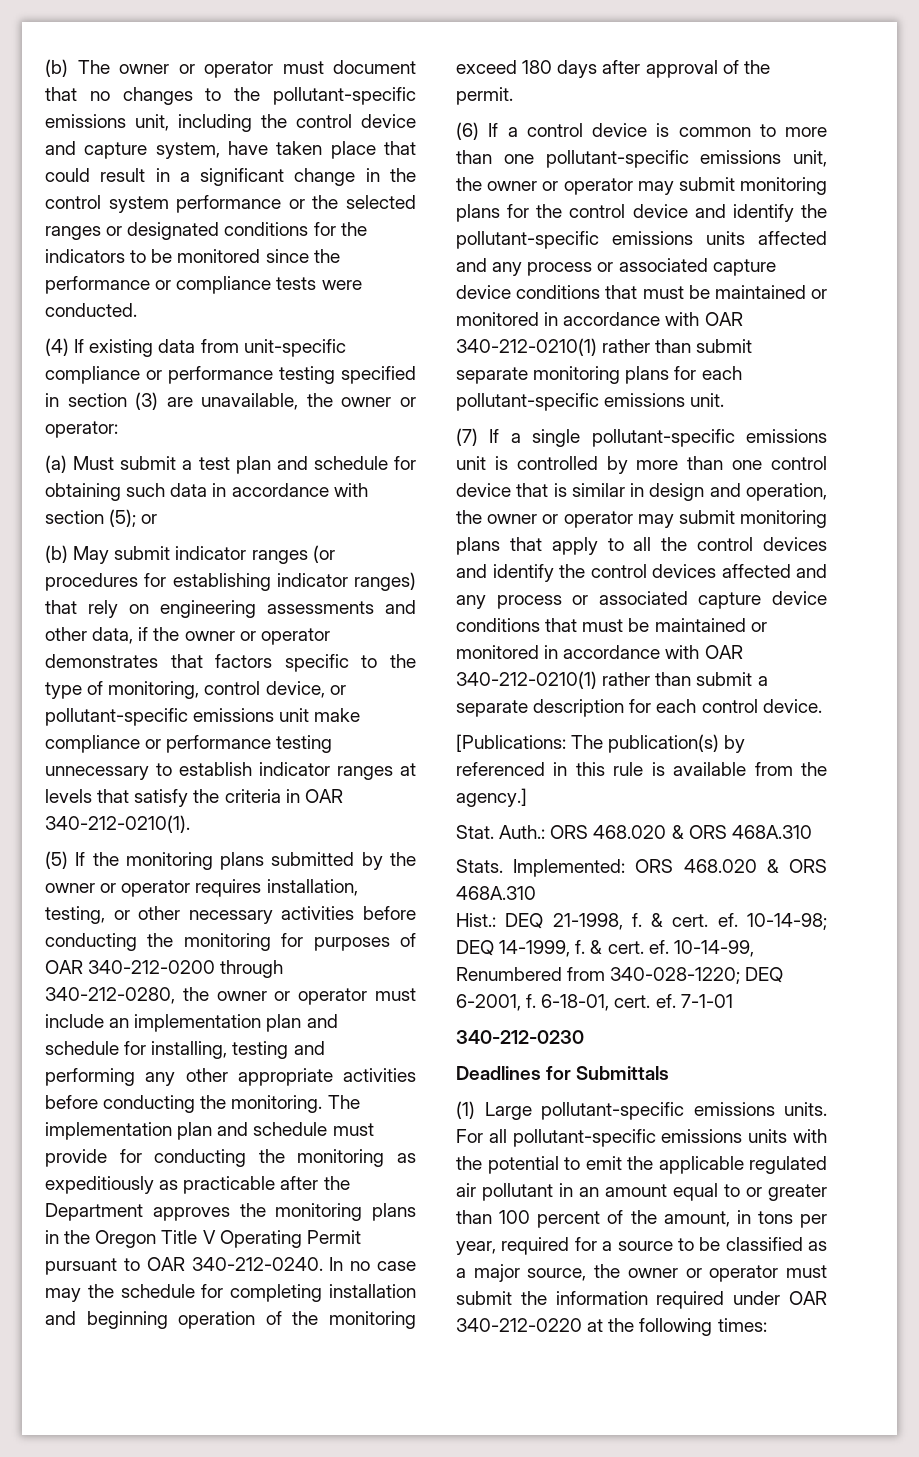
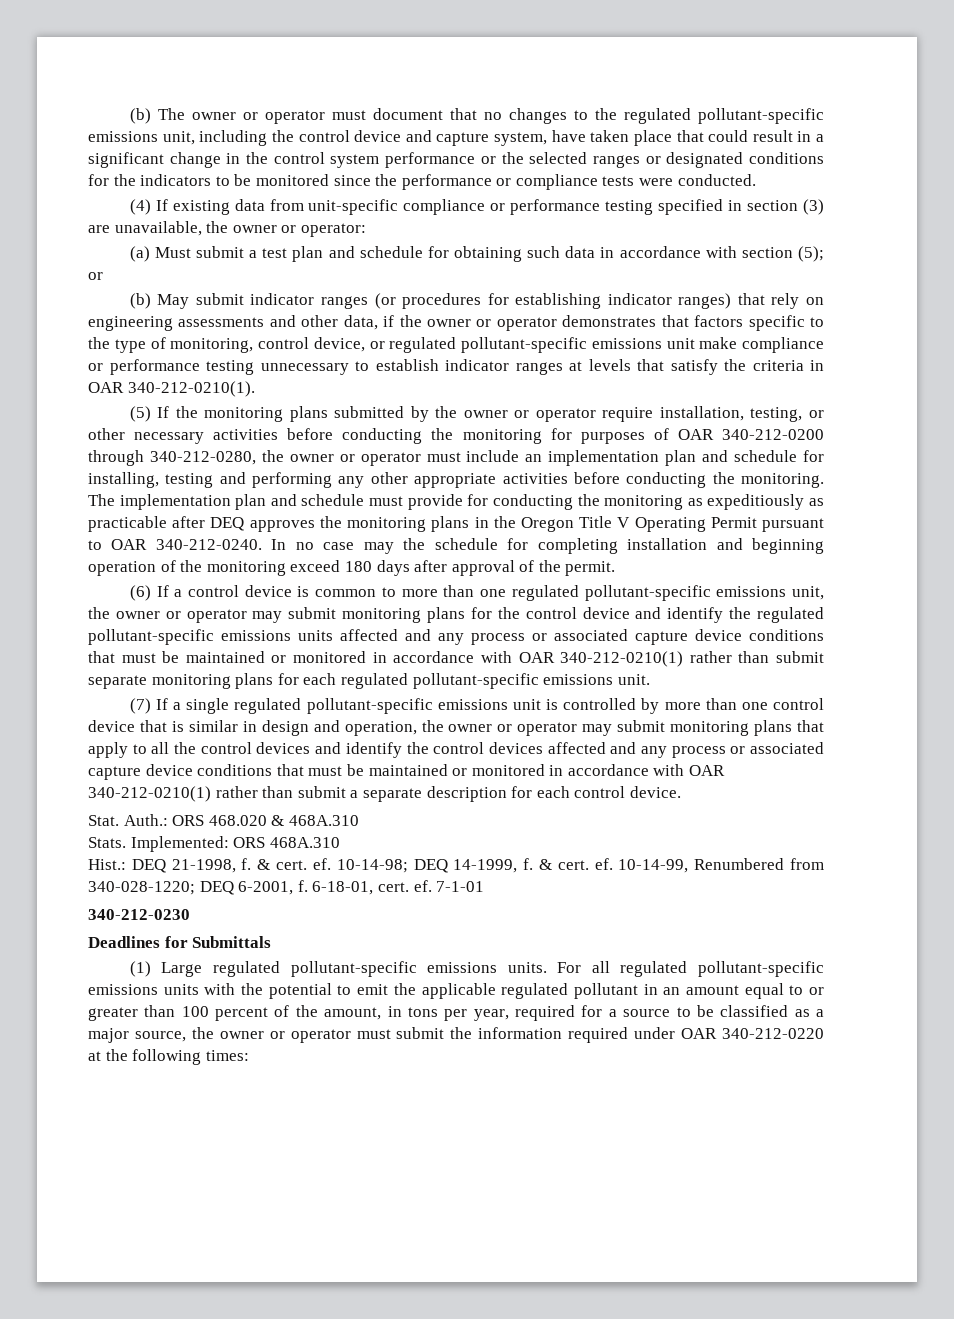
(261, 94) none -> [623,108,691,124] regulated
(346, 690) none -> [389,337,457,353] regulated
[195,879,262,897] requires -> [602,407,654,422] require
[323,1176,350,1190] [45,1203,143,1221] the Department -> [210,517,245,531] DEQ
(534, 159) none -> [511,585,579,601] regulated
(827, 211) none -> [757,607,825,623] regulated
(742, 373) none -> [340,673,408,689] regulated
(581, 438) none -> [234,698,302,714] regulated
[456,734,746,753] [456,762,827,776] [456,788,527,807] // [Publications: The publication(s) by referenced in this rule is available from the agency.] -> (681, 792) none
[688,825,727,839] ORS -> (285, 820) none
[683,859,827,873] 468.020 & ORS -> (266, 842) none
(532, 1111) none -> [212,961,280,977] regulated
(507, 1136) none -> [620,961,688,977] regulated
[456,1183,476,1197] air -> (569, 991) none

